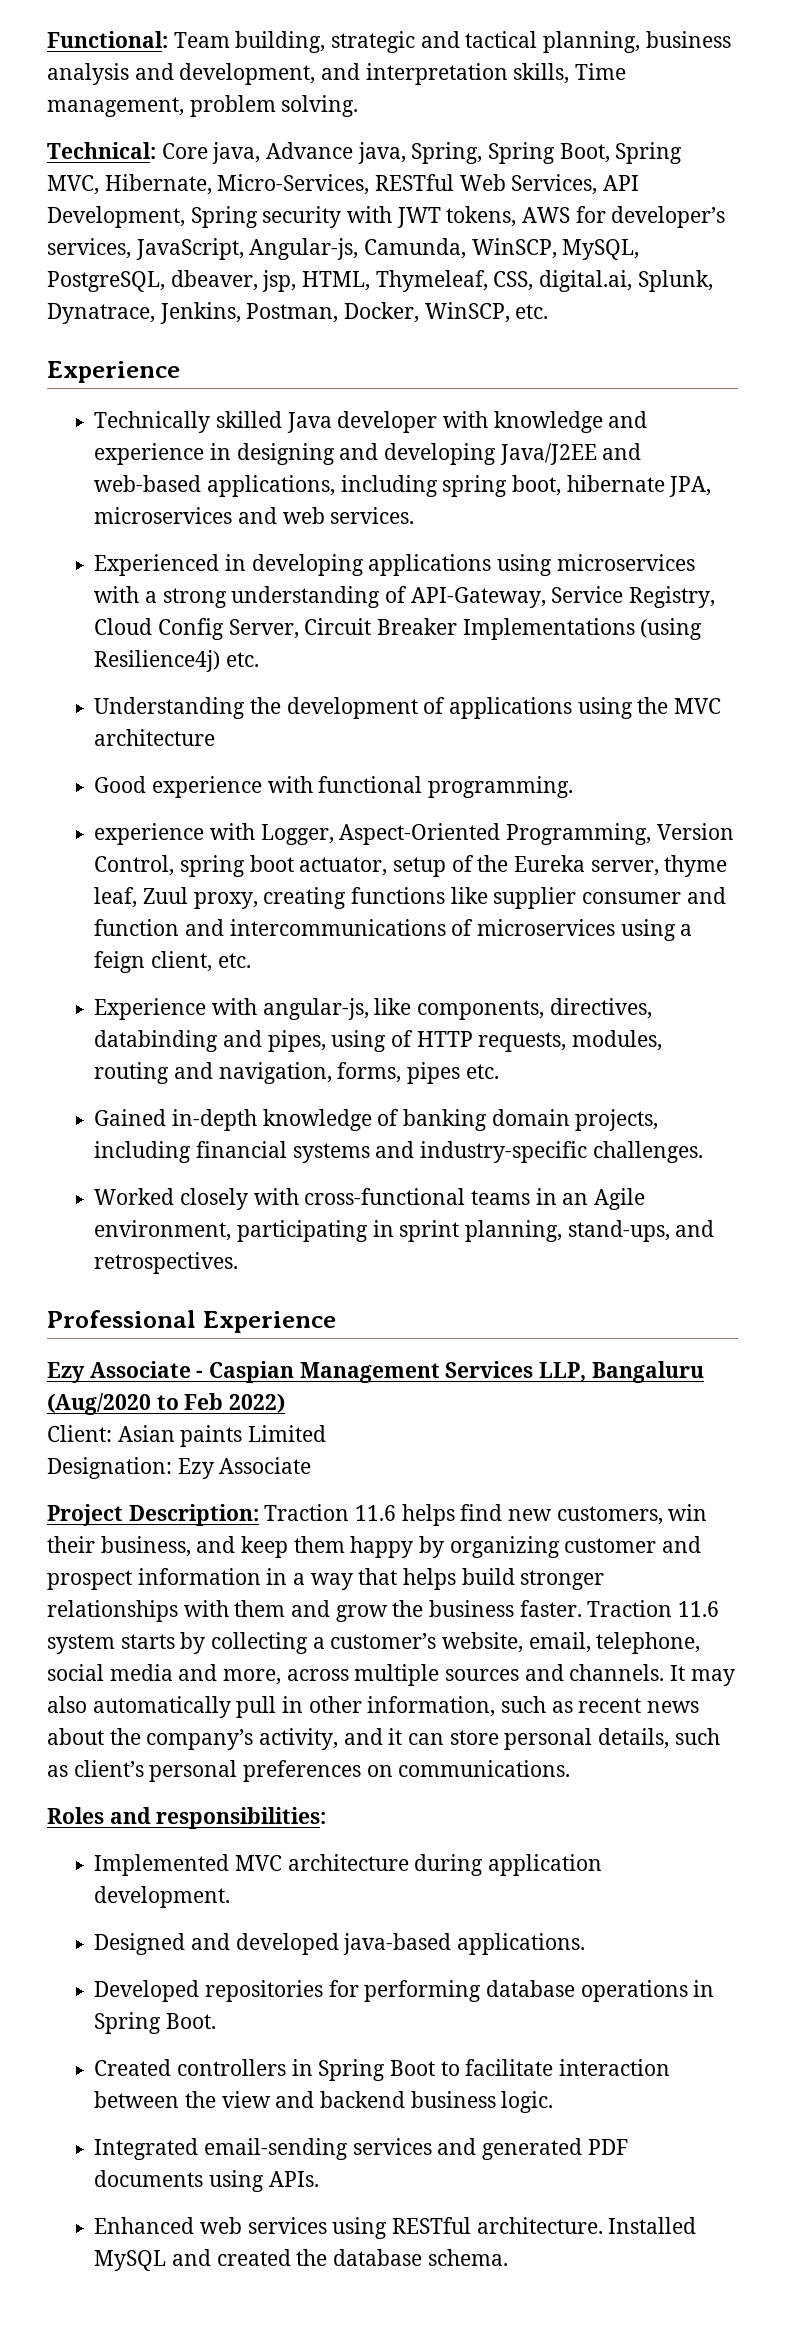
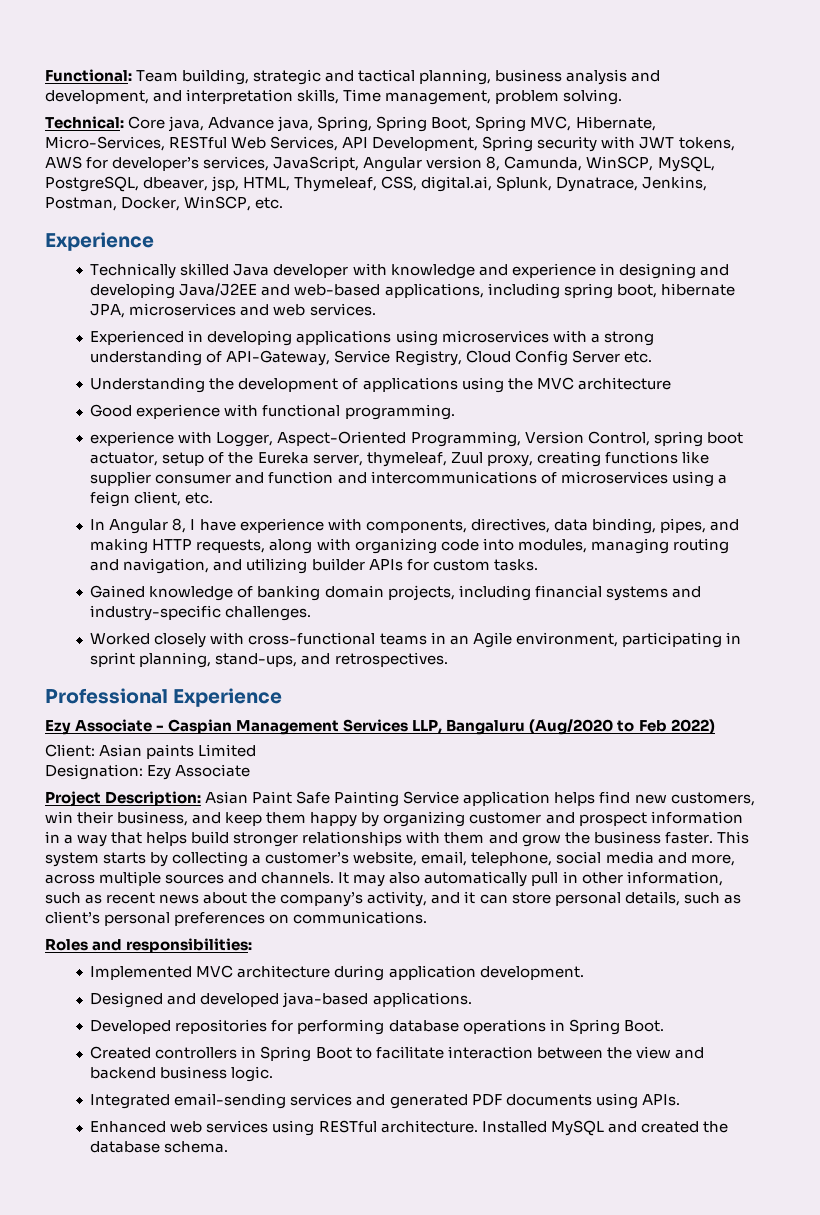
[249,238,359,260] Angular-js, -> [363,156,501,172] Angular version 8,
[228,618,703,640] [94,650,221,672] Server, Circuit Breaker Implementations (using Resilience4j) -> [571,350,620,363] Server
[664,855,728,877] [94,887,138,908] thyme leaf, -> [366,452,447,467] thymeleaf,
[94,998,652,1020] [94,1030,663,1052] [94,1062,499,1084] Experience with angular-js, like components, directives, databinding and pipes, using of HTTP requests, modules, routing and navigation, forms, pipes etc. -> [90,518,739,534] [90,538,729,554] [90,558,538,574] In Angular 8, I have experience with components, directives, data binding, pipes, and making HTTP requests, along with organizing code into modules, managing routing and navigation, and utilizing builder APIs for custom tasks.
[172,1109,258,1131] in-depth -> (146, 591) none
[264,1504,397,1521] Traction 11.6 -> [205,791,551,807] Asian Paint Safe Painting Service application
[587,1600,720,1617] Traction 11.6 -> [716,831,749,844] This

